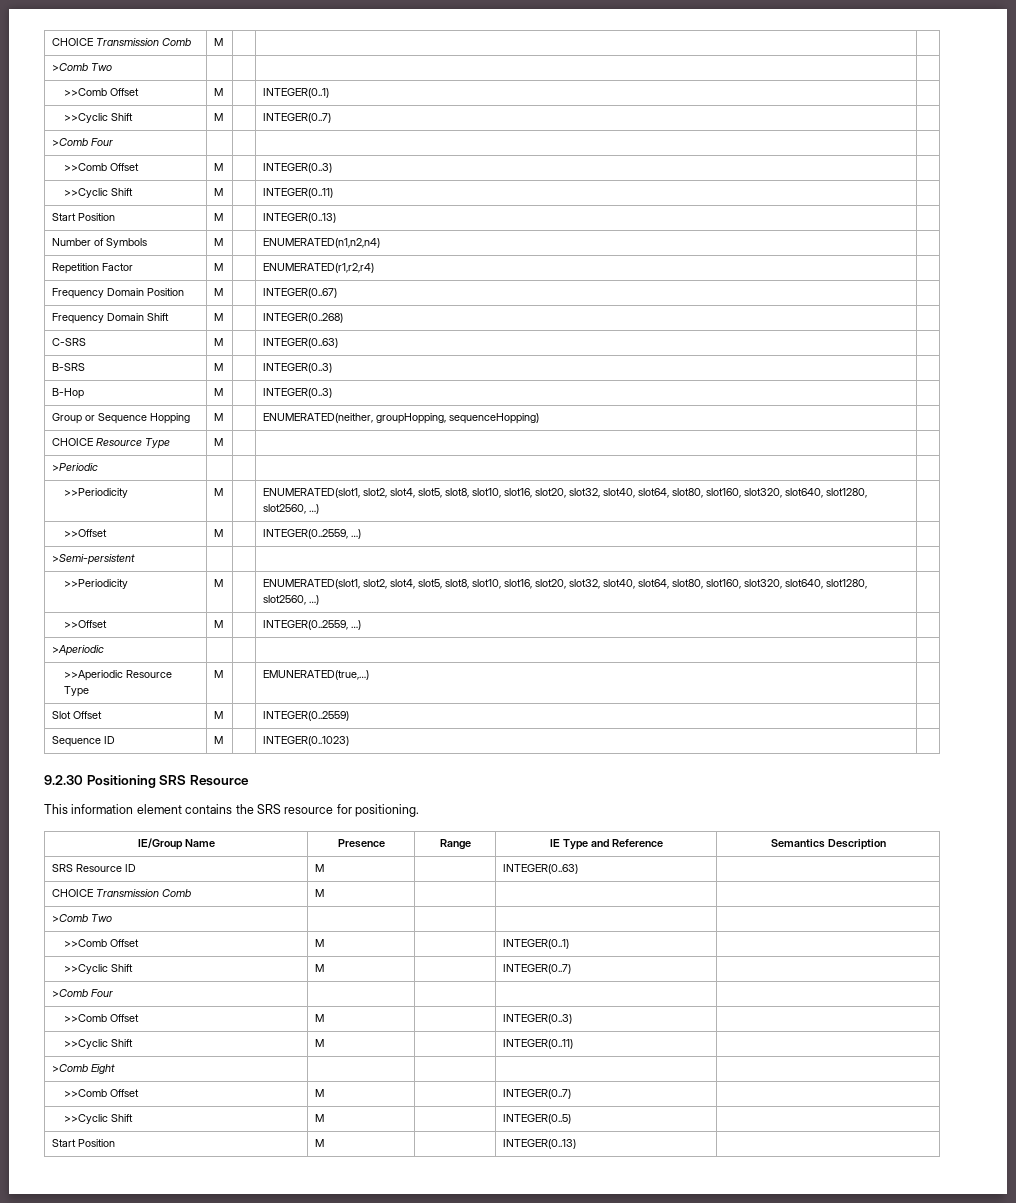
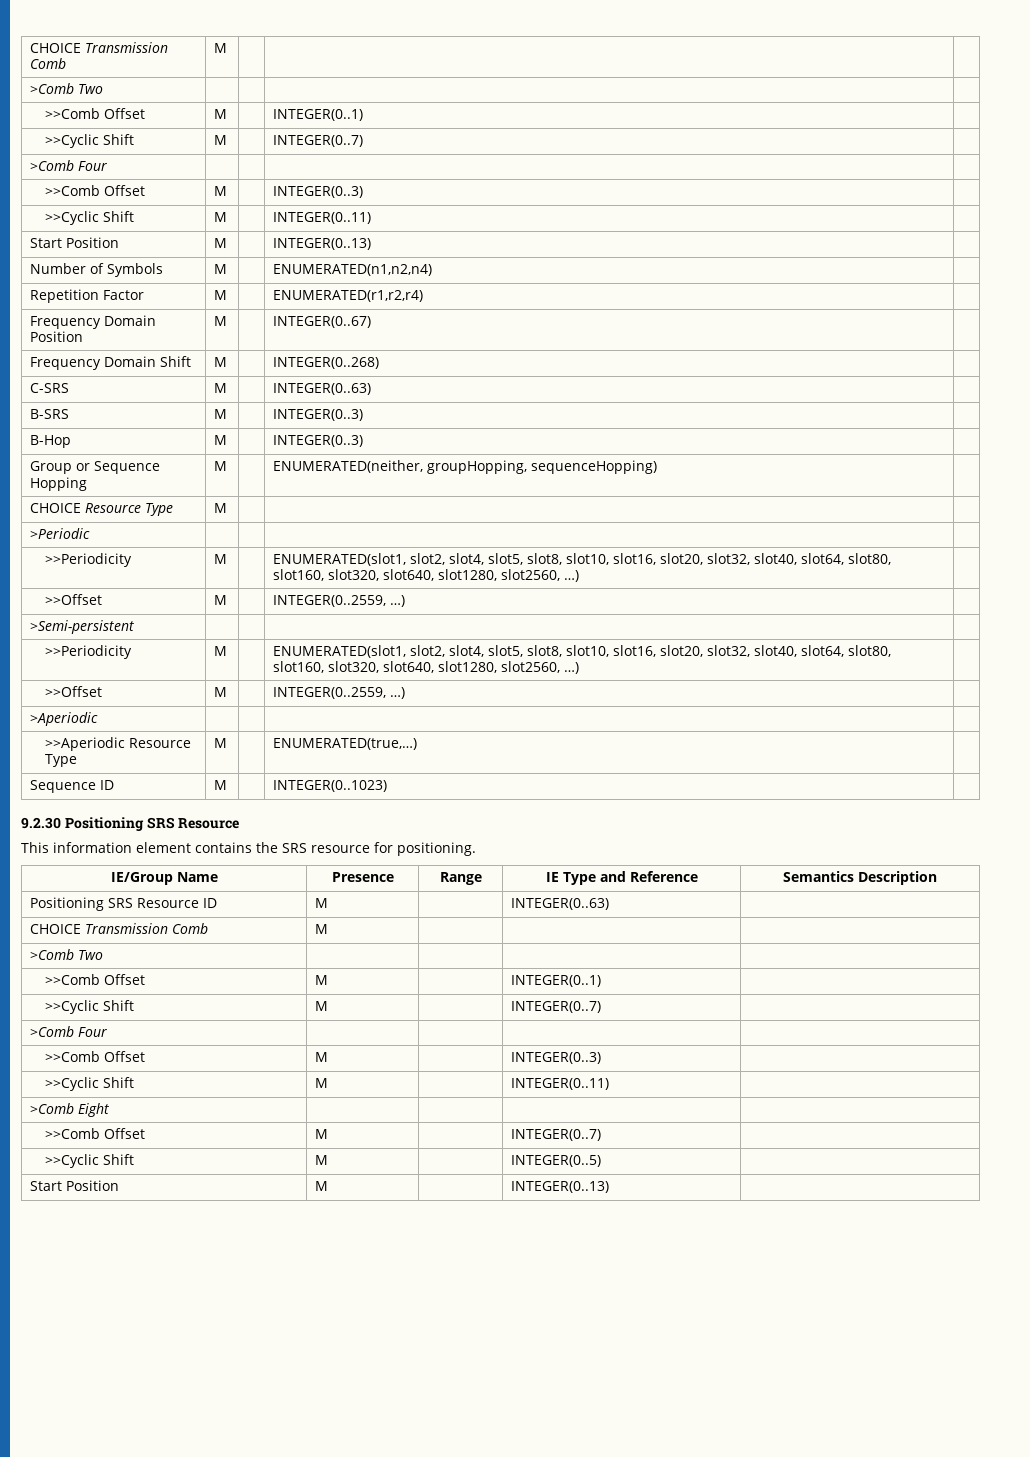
[263,670,370,680] [52,711,103,719] [214,711,224,719] [263,711,350,721] EMUNERATED(true,…) | // Slot Offset | M | | INTEGER(0..2559) -> [273,738,418,750] ENUMERATED(true,…)
(886, 844) none -> [30,897,105,911] Positioning

